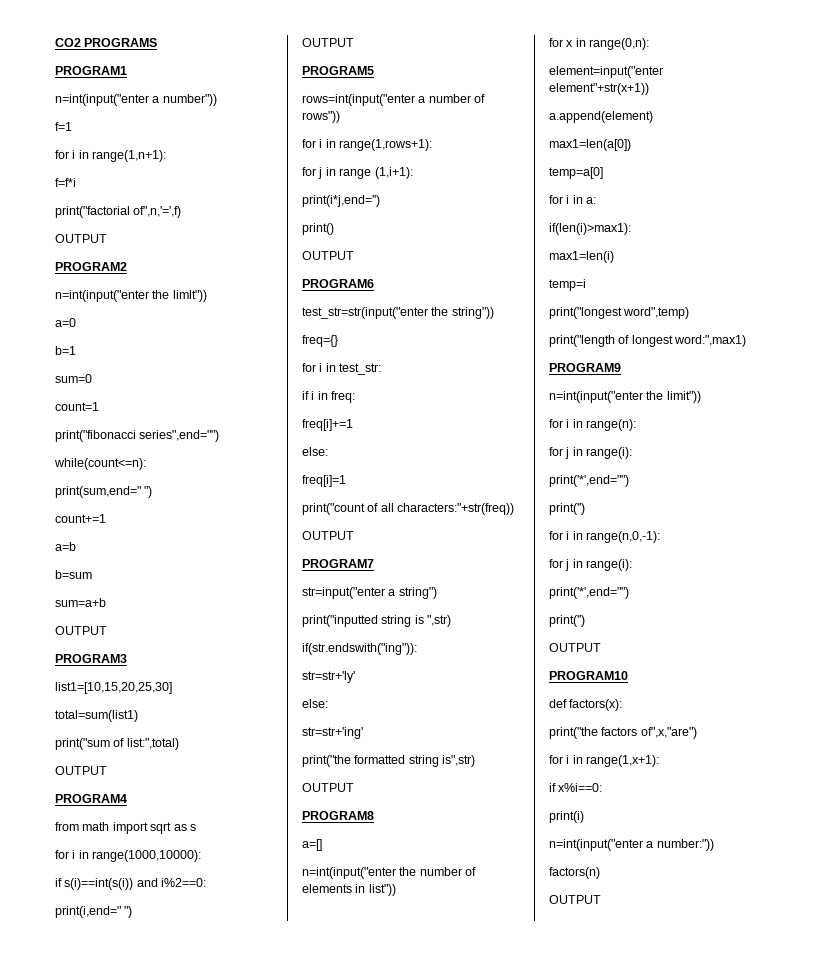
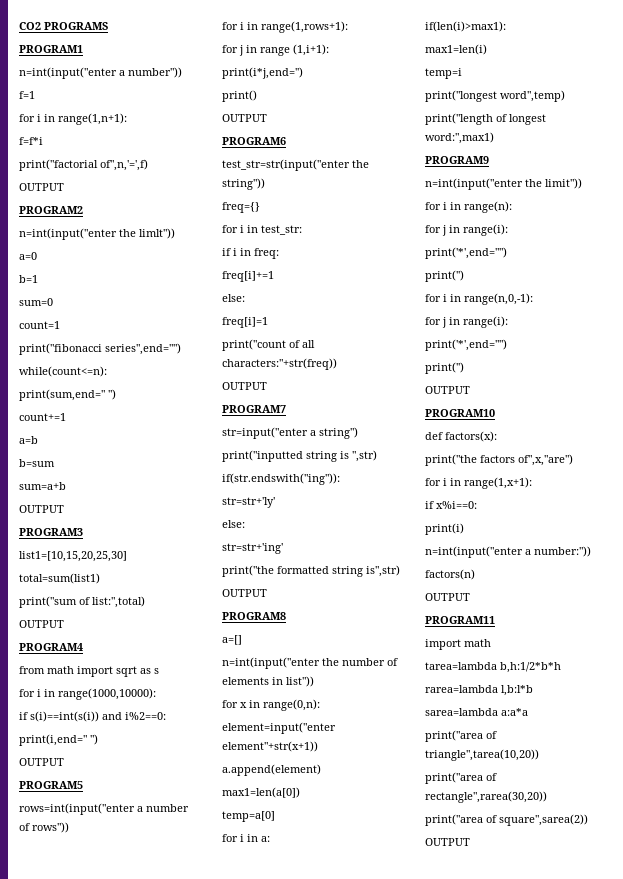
(601, 899) none -> [425,616,495,624] [425,639,491,650] [425,662,561,673] [425,685,533,696] [425,708,528,716] [425,730,497,742] [425,749,539,761] [425,772,497,784] [425,791,547,803] [425,814,588,826] [425,838,470,846] // PROGRAM11 // import math // tarea=lambda b,h:1/2*b*h // rarea=lambda l,b:l*b // sarea=lambda a:a*a // print("area of triangle",tarea(10,20)) // print("area of rectangle",rarea(30,20)) // print("area of square",sarea(2)) // OUTPUT

